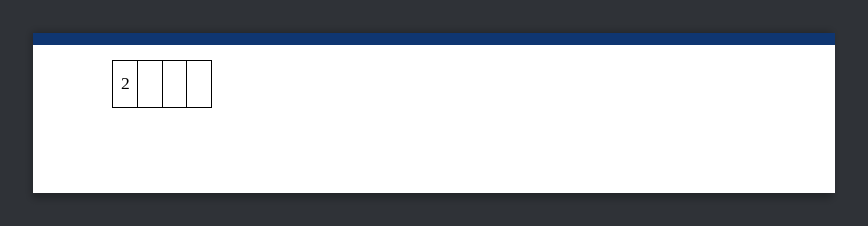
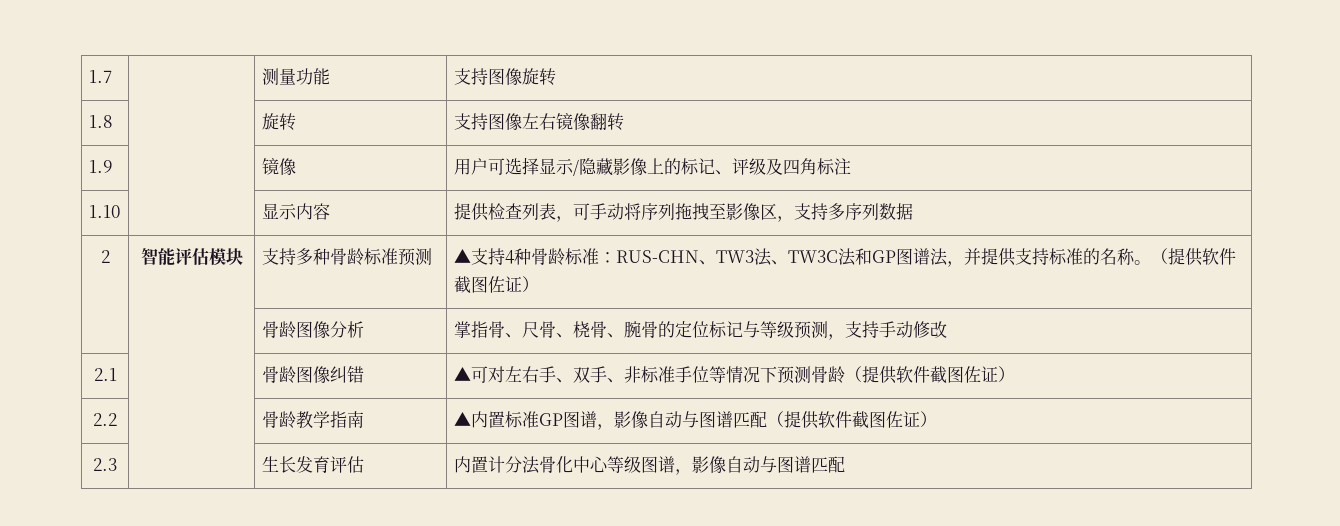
[120,78,130,89] 2 | | | -> [88,70,112,83] [261,68,330,85] [453,68,556,86] [88,115,112,128] [261,113,296,131] [453,112,624,131] [88,160,113,173] [261,157,296,176] [453,157,851,176] [88,205,120,218] [261,203,330,220] [453,203,913,222] [100,250,110,263] [140,248,243,265] [261,248,432,266] [453,248,1236,267] [453,276,539,294] [261,321,364,339] [453,321,947,340] [93,368,117,381] [261,366,364,384] [453,366,1015,384] [93,413,117,426] [261,411,364,429] [453,411,937,430] [93,458,117,471] [261,456,364,473] [453,456,845,475] 1.7 | | 测量功能 | 支持图像旋转 // 1.8 | | 旋转 | 支持图像左右镜像翻转 // 1.9 | | 镜像 | 用户可选择显示/隐藏影像上的标记、评级及四角标注 // 1.10 | | 显示内容 | 提供检查列表，可手动将序列拖拽至影像区，支持多序列数据 // 2 | 智能评估模块 | 支持多种骨龄标准预测 | ▲支持4种骨龄标准：RUS-CHN、TW3法、TW3C法和GP图谱法，并提供支持标准的名称。（提供软件截图佐证） // | | 骨龄图像分析 | 掌指骨、尺骨、桡骨、腕骨的定位标记与等级预测，支持手动修改 // 2.1 | | 骨龄图像纠错 | ▲可对左右手、双手、非标准手位等情况下预测骨龄（提供软件截图佐证） // 2.2 | | 骨龄教学指南 | ▲内置标准GP图谱，影像自动与图谱匹配（提供软件截图佐证） // 2.3 | | 生长发育评估 | 内置计分法骨化中心等级图谱，影像自动与图谱匹配

